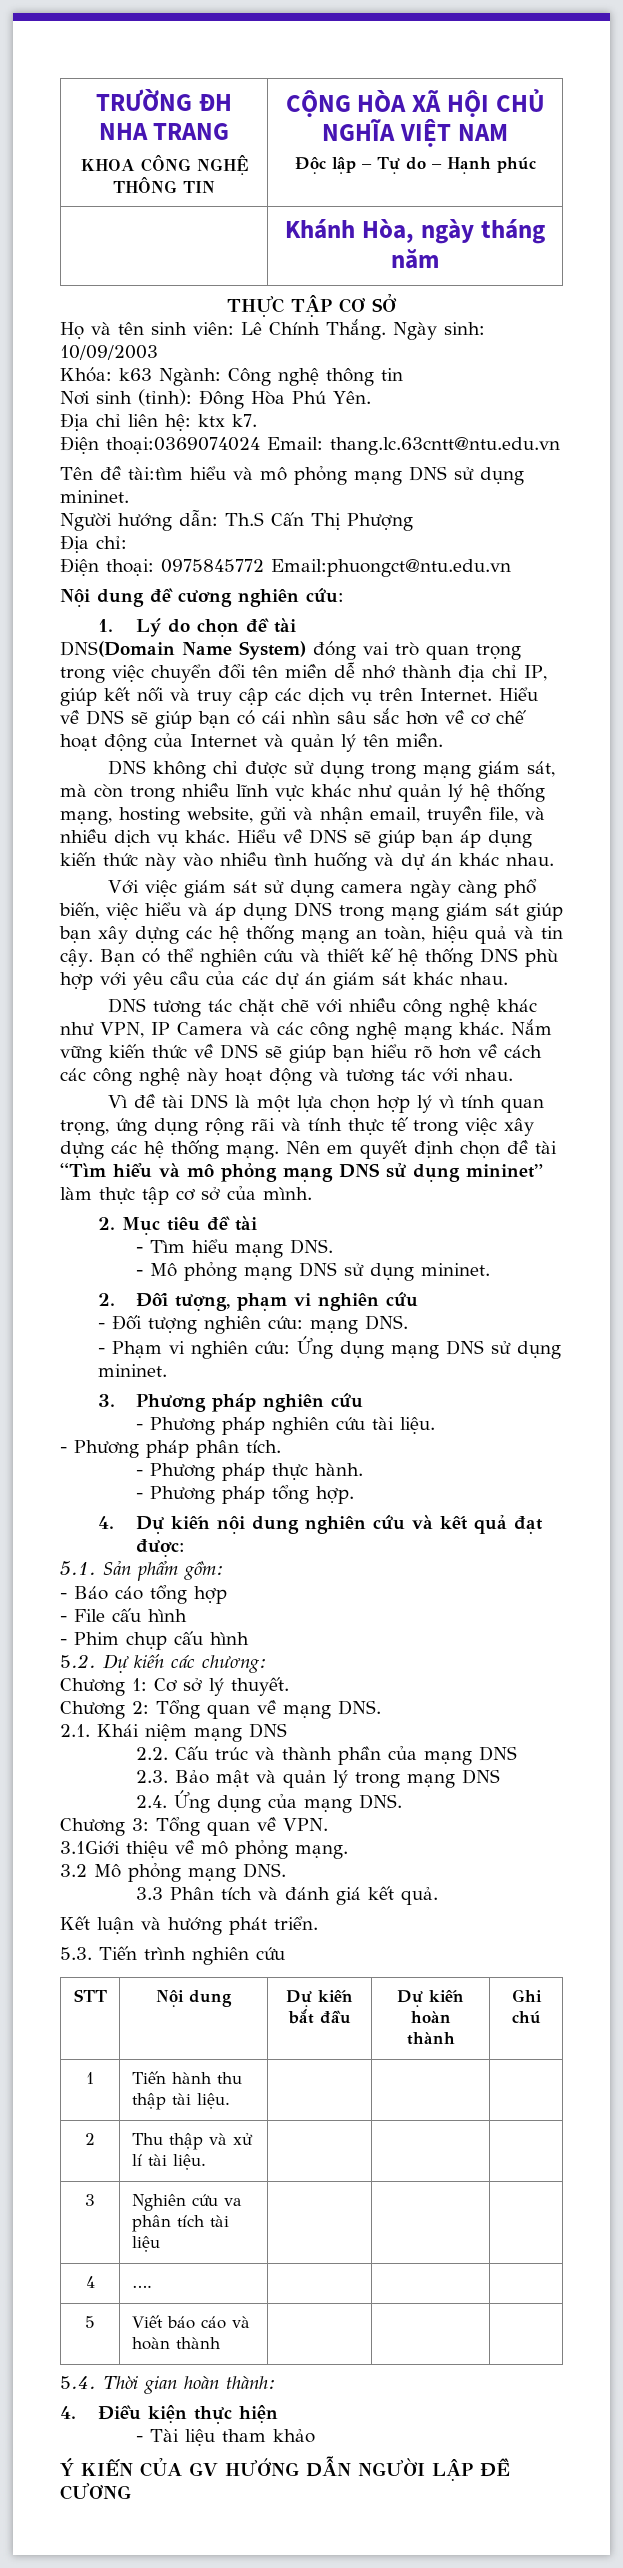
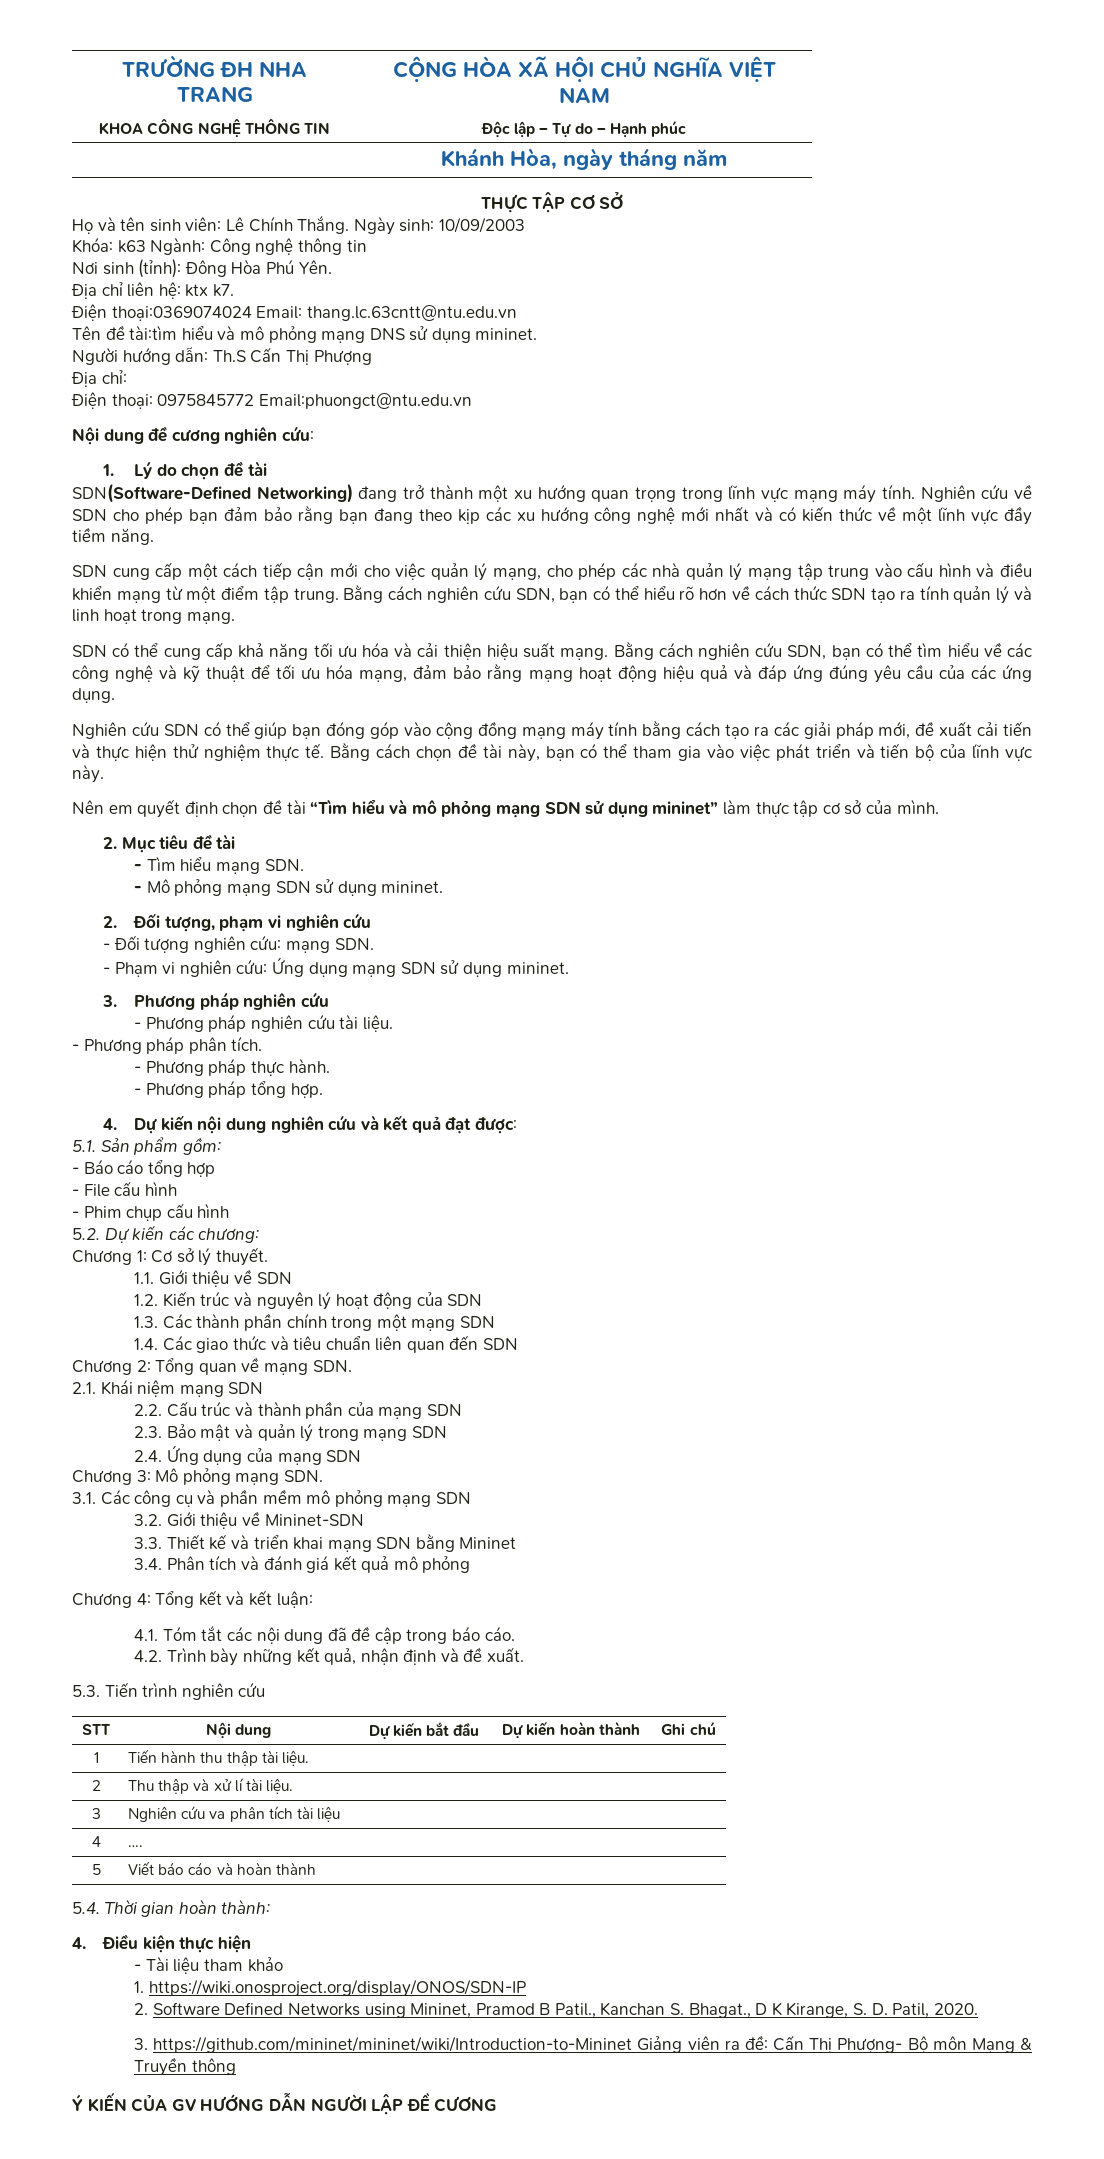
[60,641,521,660] [60,662,547,683] [60,687,538,706] [60,708,526,729] [60,733,443,752] [108,760,556,779] [60,783,545,802] [60,806,545,825] [60,829,532,848] [60,852,554,871] [108,879,538,898] [59,902,563,921] [59,925,563,944] [60,948,558,967] [60,971,508,990] [108,998,538,1017] [60,1019,552,1040] [60,1044,364,1063] DNS(Domain Name System) đóng vai trò quan trọng trong việc chuyển đổi tên miền dễ nhớ thành địa chỉ IP, giúp kết nối và truy cập các dịch vụ trên Internet. Hiểu về DNS sẽ giúp bạn có cái nhìn sâu sắc hơn về cơ chế hoạt động của Internet và quản lý tên miền. // DNS không chỉ được sử dụng trong mạng giám sát, mà còn trong nhiều lĩnh vực khác như quản lý hệ thống mạng, hosting website, gửi và nhận email, truyền file, và nhiều dịch vụ khác. Hiểu về DNS sẽ giúp bạn áp dụng kiến thức này vào nhiều tình huống và dự án khác nhau. // Với việc giám sát sử dụng camera ngày càng phổ biến, việc hiểu và áp dụng DNS trong mạng giám sát giúp bạn xây dựng các hệ thống mạng an toàn, hiệu quả và tin cậy. Bạn có thể nghiên cứu và thiết kế hệ thống DNS phù hợp với yêu cầu của các dự án giám sát khác nhau. // DNS tương tác chặt chẽ với nhiều công nghệ khác như VPN, IP Camera và các công nghệ mạng khác. Nắm vững kiến thức về DNS sẽ giúp bạn -> [72,483,1032,503] [72,505,1032,525] [72,527,154,545] [72,562,1033,581] [72,584,639,603] SDN(Software-Defined Networking) đang trở thành một xu hướng quan trọng trong lĩnh vực mạng máy tính. Nghiên cứu về SDN cho phép bạn đảm bảo rằng bạn đang theo kịp các xu hướng công nghệ mới nhất và có kiến thức về một lĩnh vực đầy tiềm năng. // SDN cung cấp một cách tiếp cận mới cho việc quản lý mạng, cho phép các nhà quản lý mạng tập trung vào cấu hình và điều khiển mạng từ một điểm tập trung. Bằng cách nghiên cứu SDN, bạn có thể
[60,1068,513,1086] [108,1094,545,1113] [60,1117,534,1136] [60,1140,279,1159] các công nghệ này hoạt động và tương tác với nhau. // Vì đề tài DNS là một lựa chọn hợp lý vì tính quan trọng, ứng dụng rộng rãi và tính thực tế trong việc xây dựng các hệ thống mạng. -> [793,585,1033,604] [72,609,235,624] [72,641,1032,660] [72,663,1033,683] [72,688,115,703] [72,720,1032,740] [72,742,1033,762] [72,764,104,783] thức SDN tạo ra tính quản lý và linh hoạt trong mạng. // SDN có thể cung cấp khả năng tối ưu hóa và cải thiện hiệu suất mạng. Bằng cách nghiên cứu SDN, bạn có thể tìm hiểu về các công nghệ và kỹ thuật để tối ưu hóa mạng, đảm bảo rằng mạng hoạt động hiệu quả và đáp ứng đúng yêu cầu của các ứng dụng. // Nghiên cứu SDN có thể giúp bạn đóng góp vào cộng đồng mạng máy tính bằng cách tạo ra các giải pháp mới, đề xuất cải tiến và thực hiện thử nghiệm thực tế. Bằng cách chọn đề tài này, bạn có thể tham gia vào việc phát triển và tiến bộ của lĩnh vực này. //
[339,1163,380,1178] DNS -> [544,801,581,814] SDN
[289,1239,333,1254] DNS. -> [264,859,304,871] SDN.
[298,1262,337,1277] DNS -> [275,881,311,893] SDN
[364,1315,408,1330] DNS. -> [334,938,374,950] SDN.
[445,1340,484,1355] DNS -> [400,962,436,974] SDN
(289, 1686) none -> [134,1269,292,1287] [134,1291,483,1310] [134,1313,495,1331] [134,1335,519,1353] // 1.1. Giới thiệu về SDN // 1.2. Kiến trúc và nguyên lý hoạt động của SDN // 1.3. Các thành phần chính trong một mạng SDN // 1.4. Các giao thức và tiêu chuẩn liên quan đến SDN
[338,1700,381,1715] DNS. -> [312,1360,352,1372] SDN.
[249,1723,287,1738] DNS -> [228,1382,264,1394] SDN
[478,1746,517,1761] DNS -> [426,1404,462,1416] SDN
[461,1769,500,1784] DNS -> [411,1426,447,1438] SDN
[358,1794,402,1809] DNS. -> [326,1450,362,1462] SDN
[156,1817,328,1836] [60,1840,348,1859] [60,1863,286,1882] [135,1887,163,1900] Tổng quan về VPN. // 3.1Giới thiệu về mô phỏng mạng. // 3.2 Mô phỏng mạng DNS. // 3.3 -> [155,1468,323,1485] [72,1489,471,1507] [134,1511,364,1529] [134,1533,517,1552] [134,1558,163,1570] Mô phỏng mạng SDN. // 3.1. Các công cụ và phần mềm mô phỏng mạng SDN // 3.2. Giới thiệu về Mininet-SDN // 3.3. Thiết kế và triển khai mạng SDN bằng Mininet // 3.4.
[400,1887,438,1905] [60,1916,318,1935] quả. // Kết luận và hướng phát triển. -> [361,1556,471,1573] [72,1590,313,1608] [134,1625,515,1644] [134,1647,525,1666] quả mô phỏng // Chương 4: Tổng kết và kết luận: // 4.1. Tóm tắt các nội dung đã đề cập trong báo cáo. // 4.2. Trình bày những kết quả, nhận định và đề xuất.
(315, 2436) none -> [134,1979,526,1997] [134,2002,978,2018] [134,2035,1032,2053] [134,2057,236,2076] // 1. https://wiki.onosproject.org/display/ONOS/SDN-IP // 2. Software Defined Networks using Mininet, Pramod B Patil., Kanchan S. Bhagat., D K Kirange, S. D. Patil, 2020. // 3. https://github.com/mininet/mininet/wiki/Introduction-to-Mininet Giảng viên ra đề: Cấn Thị Phượng- Bộ môn Mạng & Truyền thông

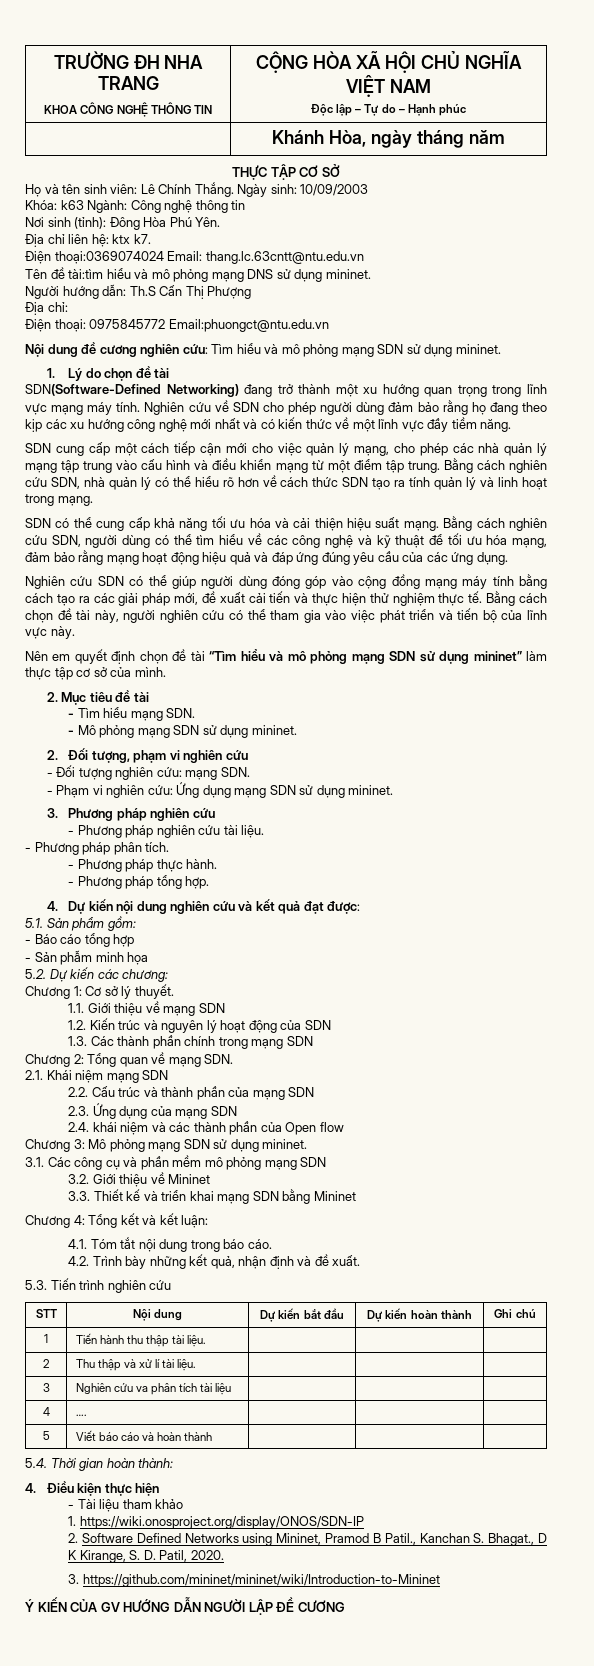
(314, 433) none -> [211,343,501,357] Tìm hiểu và mô phỏng mạng SDN sử dụng mininet.
[188,505,368,524] bạn đảm bảo rằng bạn -> [320,400,486,415] người dùng đảm bảo rằng họ
[559,588,589,603] bạn -> [83,477,151,490] nhà quản lý
[831,645,861,660] bạn -> [85,535,151,548] người dùng
[292,724,322,739] bạn -> [201,576,267,589] người dùng
[545,746,575,761] bạn -> [123,610,225,623] người nghiên cứu
[83,1181,177,1197] [72,1203,230,1221] File cấu hình // - Phim chụp cấu hình -> [34,950,149,965] Sản phẫm minh họa
(252, 1276) none -> [163,1006,196,1016] mạng
[376,1314,495,1331] [134,1335,519,1353] một mạng SDN // 1.4. Các giao thức và tiêu chuẩn liên quan đến SDN -> [251,1036,313,1049] mạng SDN
[166,1423,447,1442] [134,1450,163,1462] Bảo mật và quản lý trong mạng SDN // 2.4. -> (90, 1111) none
(362, 1456) none -> [68,1121,344,1135] // 2.4. khái niệm và các thành phần của Open flow
[283,1470,323,1482] SDN. -> [183,1139,308,1152] SDN sử dụng mininet.
[264,1514,364,1526] Mininet-SDN -> [168,1174,211,1184] Mininet
[134,1555,471,1573] // 3.4. Phân tích và đánh giá kết quả mô phỏng -> (356, 1196) none
[226,1626,402,1644] các nội dung đã đề cập -> [138,1239,188,1252] nội dung
[637,2035,1032,2053] [134,2057,236,2076] Giảng viên ra đề: Cấn Thị Phượng- Bộ môn Mạng & Truyền thông -> (440, 1580) none

